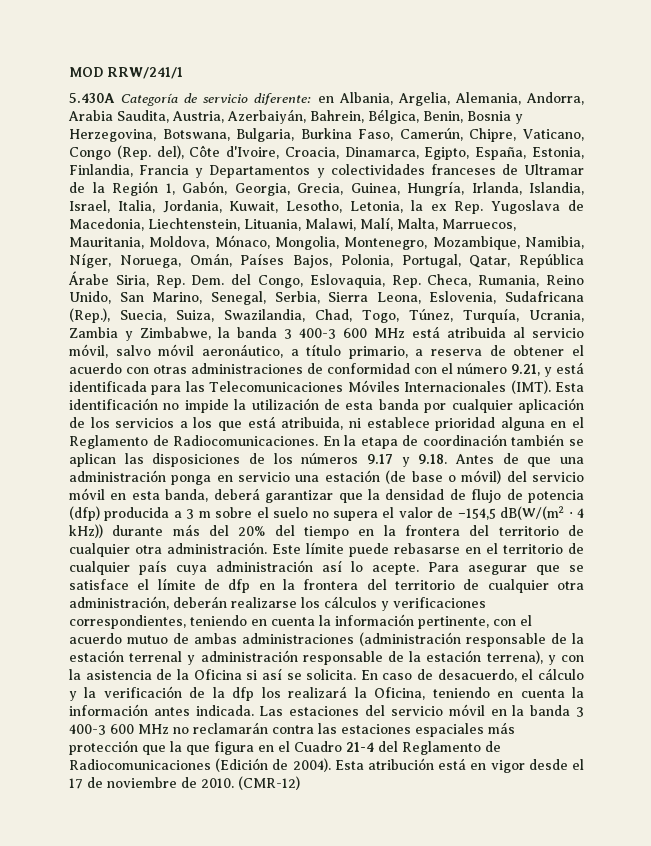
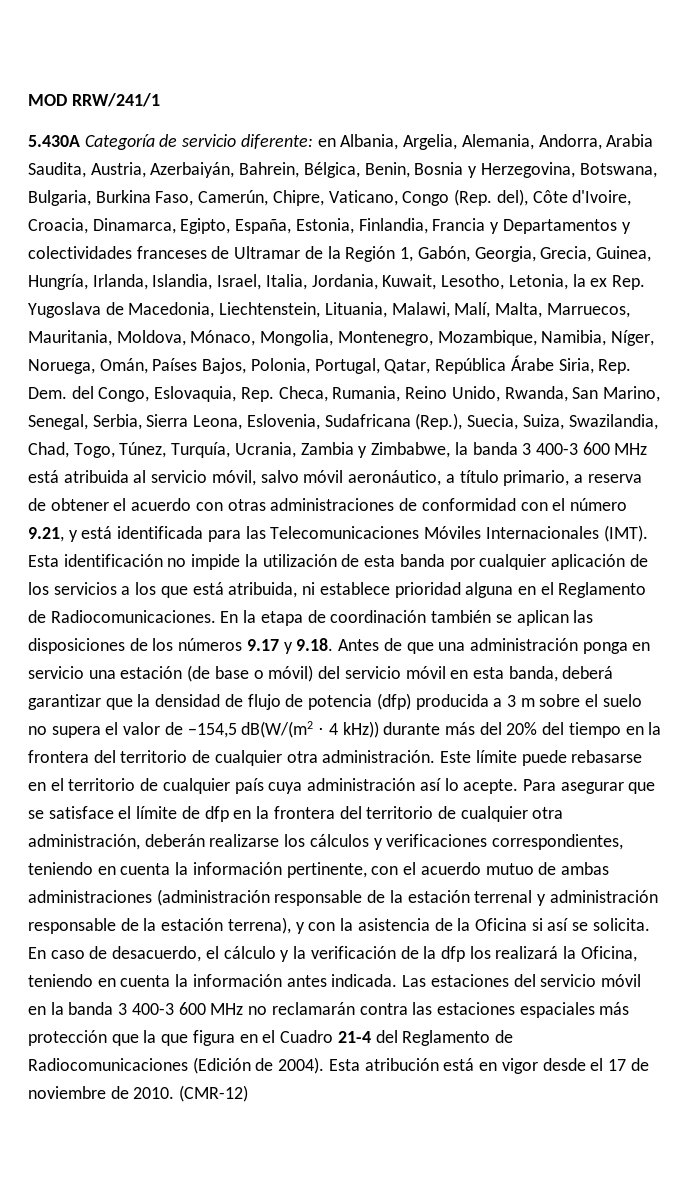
(111, 297) none -> [504,386,568,402] Rwanda,

